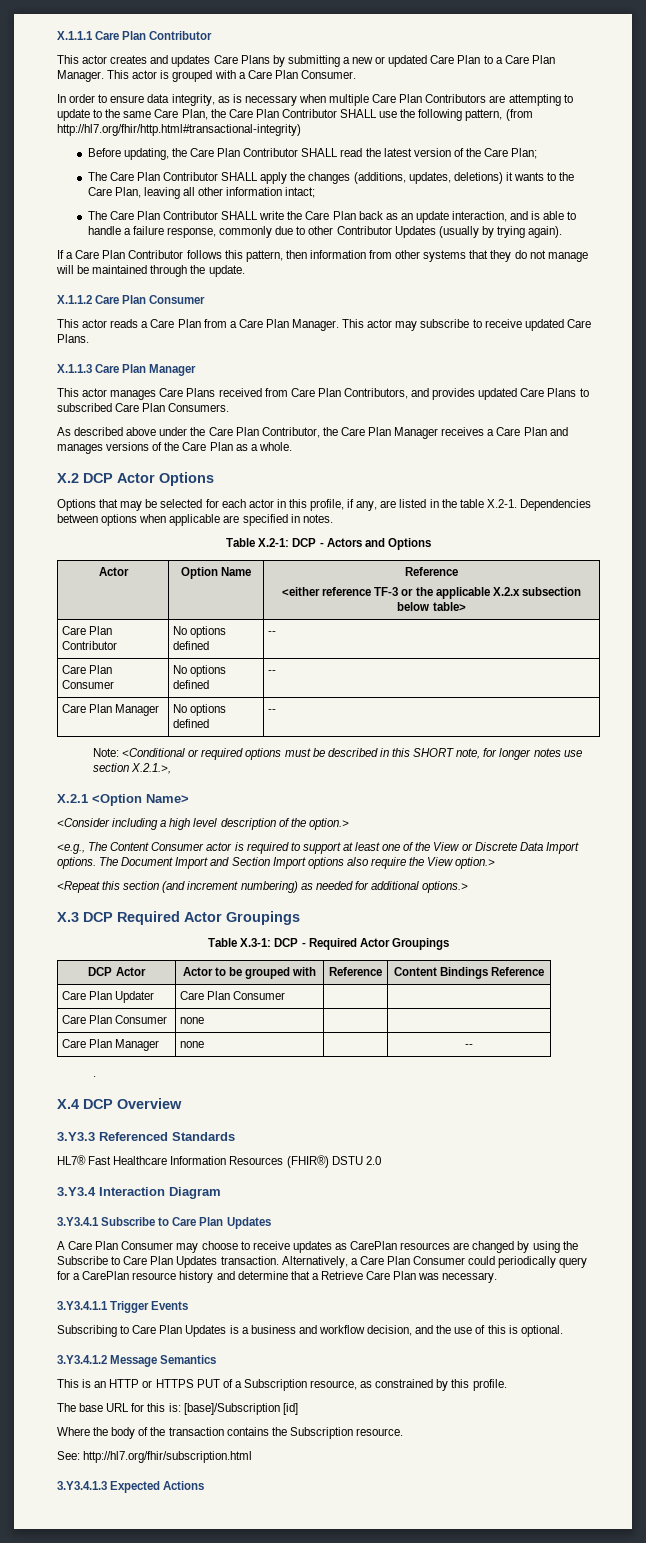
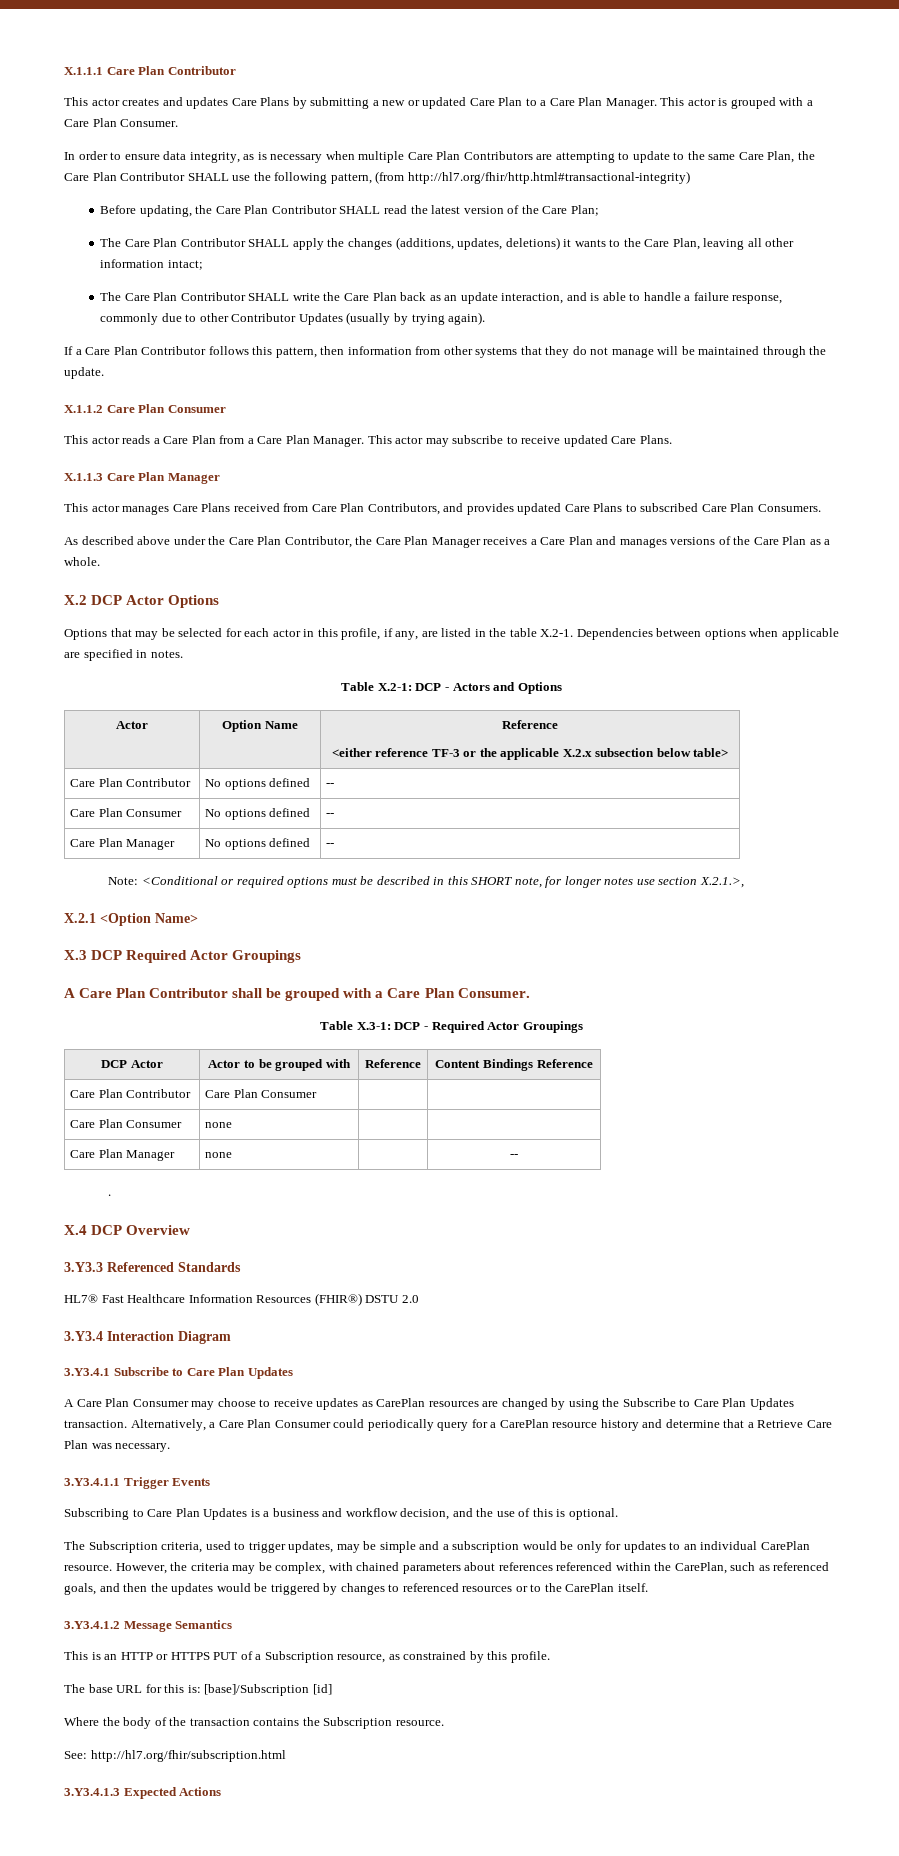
[57,818,349,830] [57,842,579,854] [57,857,496,869] [57,881,469,893] // <Consider including a high level description of the option.> // <e.g., The Content Consumer actor is required to support at least one of the View or Discrete Data Import options. The Document Import and Section Import options also require the View option.> // <Repeat this section (and increment numbering) as needed for additional options.> -> (198, 918) none
(300, 918) none -> [64,988,530,1001] // A Care Plan Contributor shall be grouped with a Care Plan Consumer.
[115,991,155,1003] Updater -> [126,1089,192,1098] Contributor
(563, 1331) none -> [64,1541,810,1553] [64,1562,830,1574] [64,1583,648,1595] // The Subscription criteria, used to trigger updates, may be simple and a subscription would be only for updates to an individual CarePlan resource. However, the criteria may be complex, with chained parameters about references referenced within the CarePlan, such as referenced goals, and then the updates would be triggered by changes to referenced resources or to the CarePlan itself.

